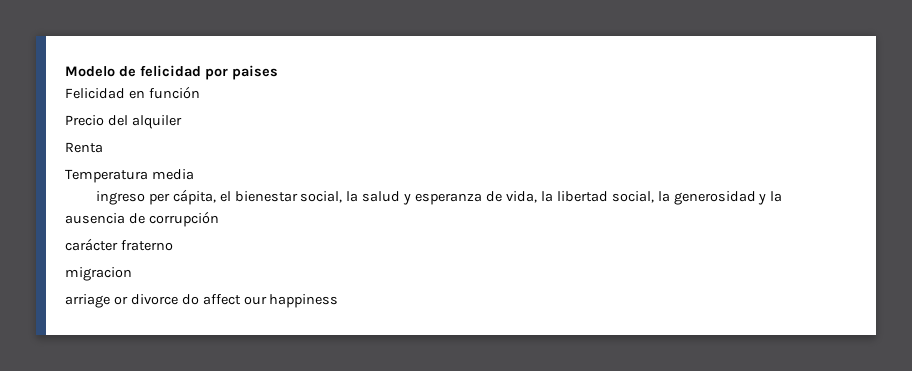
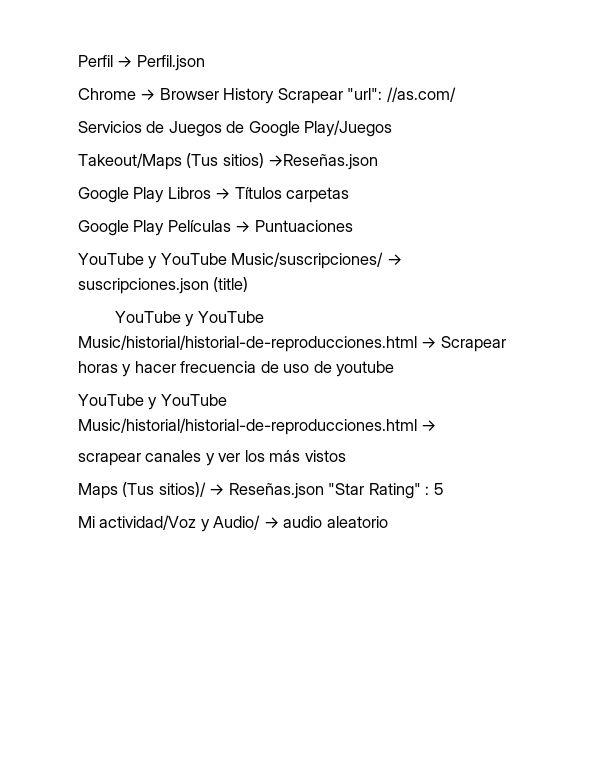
[65,65,278,80] [65,86,200,99] [65,115,182,129] [65,142,103,153] [65,169,194,183] [95,189,783,205] [65,211,219,227] [65,238,173,251] [65,267,132,281] [65,294,339,308] Modelo de felicidad por paises // Felicidad en función // Precio del alquiler // Renta // Temperatura media // ingreso per cápita, el bienestar social, la salud y esperanza de vida, la libertad social, la generosidad y la ausencia de corrupción // carácter fraterno // migracion // arriage or divorce do affect our happiness -> [78,55,205,71] [78,87,456,104] [78,120,393,137] [78,153,379,170] [78,187,350,203] [78,220,353,236] [78,252,402,269] [78,277,249,294] [114,311,264,327] [78,335,506,352] [78,361,395,377] [78,394,227,410] [78,418,437,435] [78,450,346,466] [78,482,444,499] [78,515,388,532] Perfil → Perfil.json // Chrome → Browser History Scrapear "url": //as.com/ // Servicios de Juegos de Google Play/Juegos // Takeout/Maps (Tus sitios) →Reseñas.json // Google Play Libros → Títulos carpetas // Google Play Películas → Puntuaciones // YouTube y YouTube Music/suscripciones/ → suscripciones.json (title) // YouTube y YouTube Music/historial/historial-de-reproducciones.html → Scrapear horas y hacer frecuencia de uso de youtube // YouTube y YouTube Music/historial/historial-de-reproducciones.html → // scrapear canales y ver los más vistos // Maps (Tus sitios)/ → Reseñas.json "Star Rating" : 5 // Mi actividad/Voz y Audio/ → audio aleatorio

